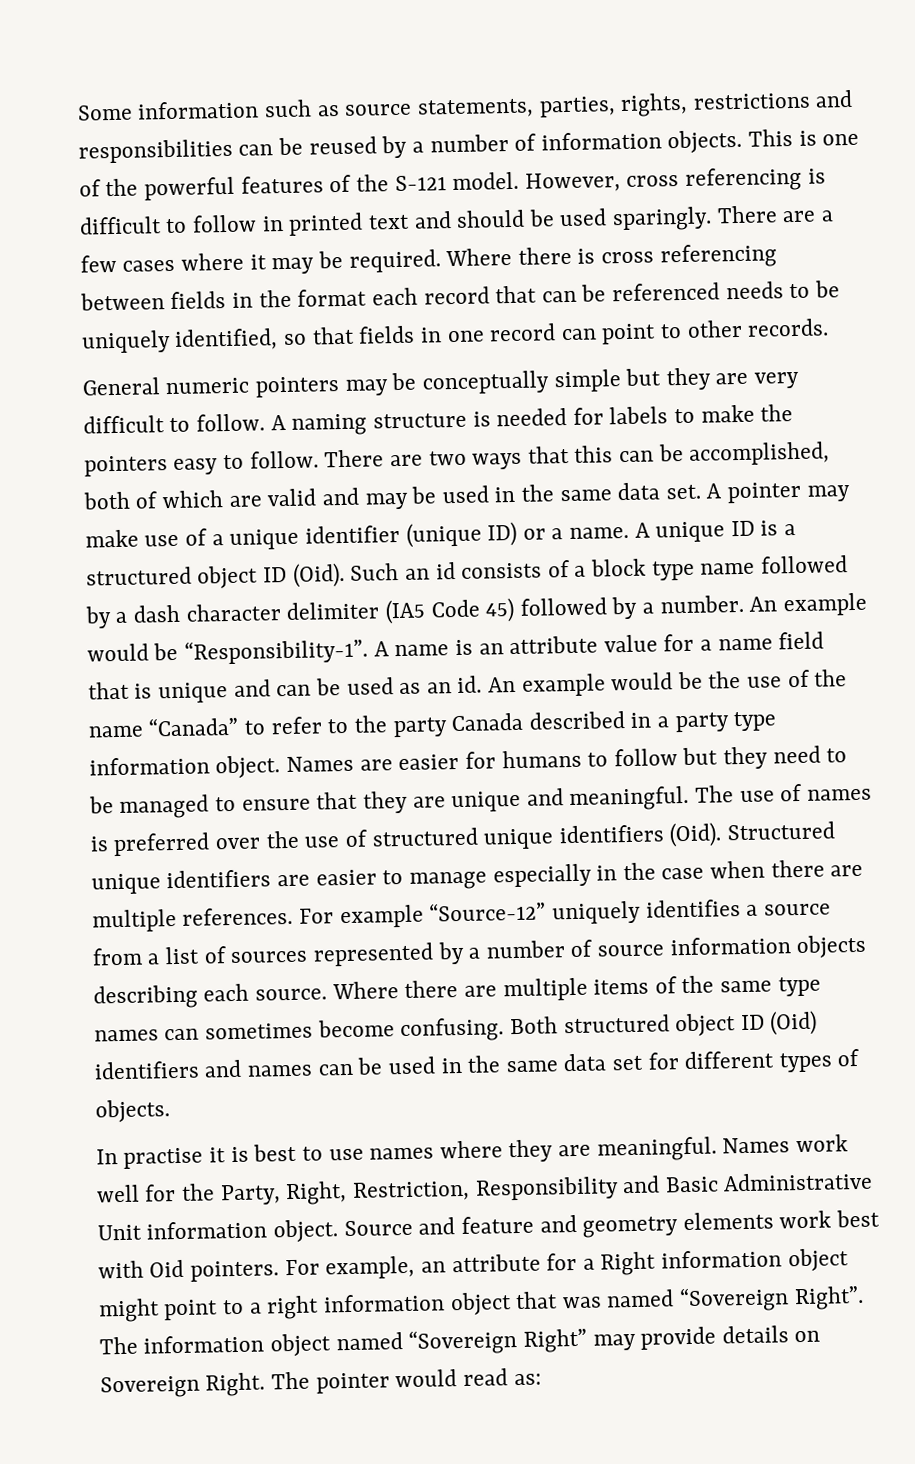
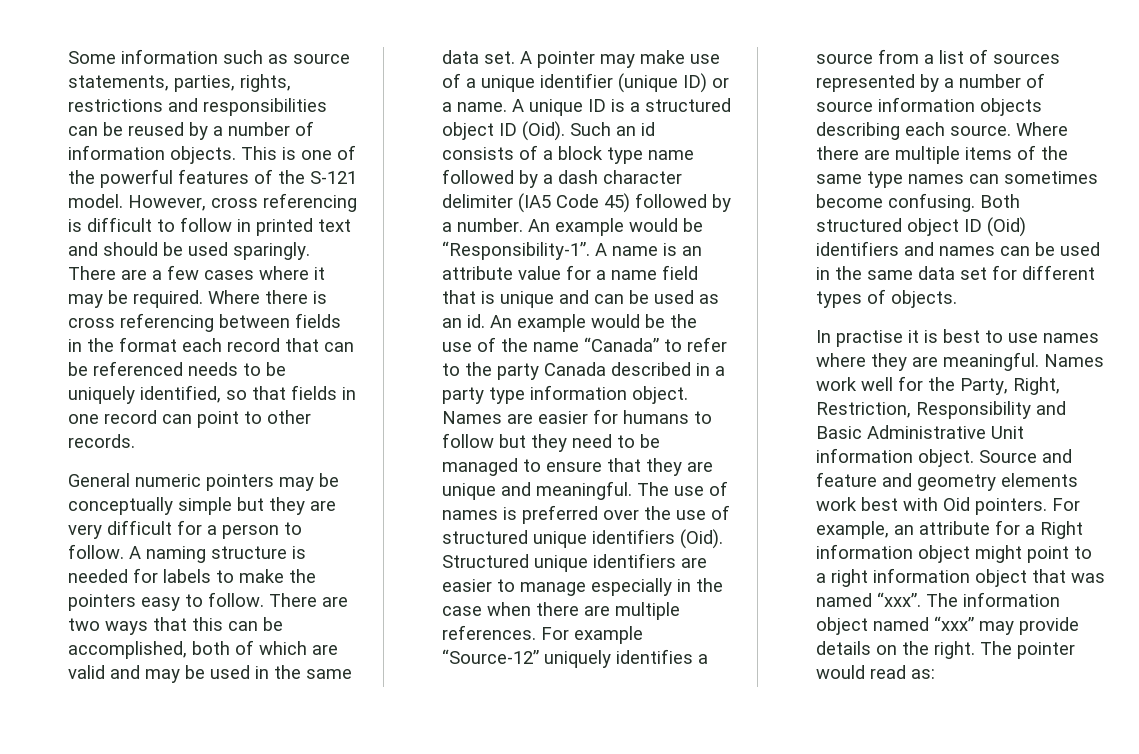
(165, 424) none -> [176,520,279,539] for a person
[678,1285,864,1313] “Sovereign Right”. -> [876,592,921,607] “xxx”.
[408,1328,587,1355] “Sovereign Right” -> [933,616,974,631] “xxx”
[99,1372,266,1399] Sovereign Right. -> [901,641,975,659] the right.

